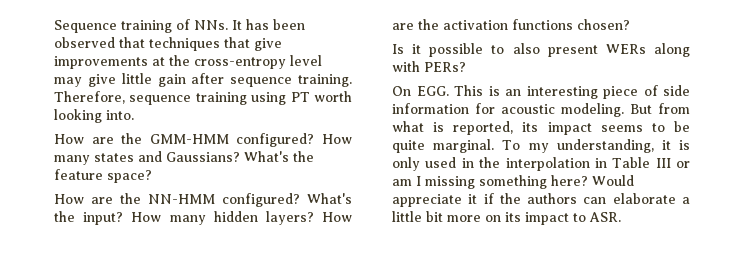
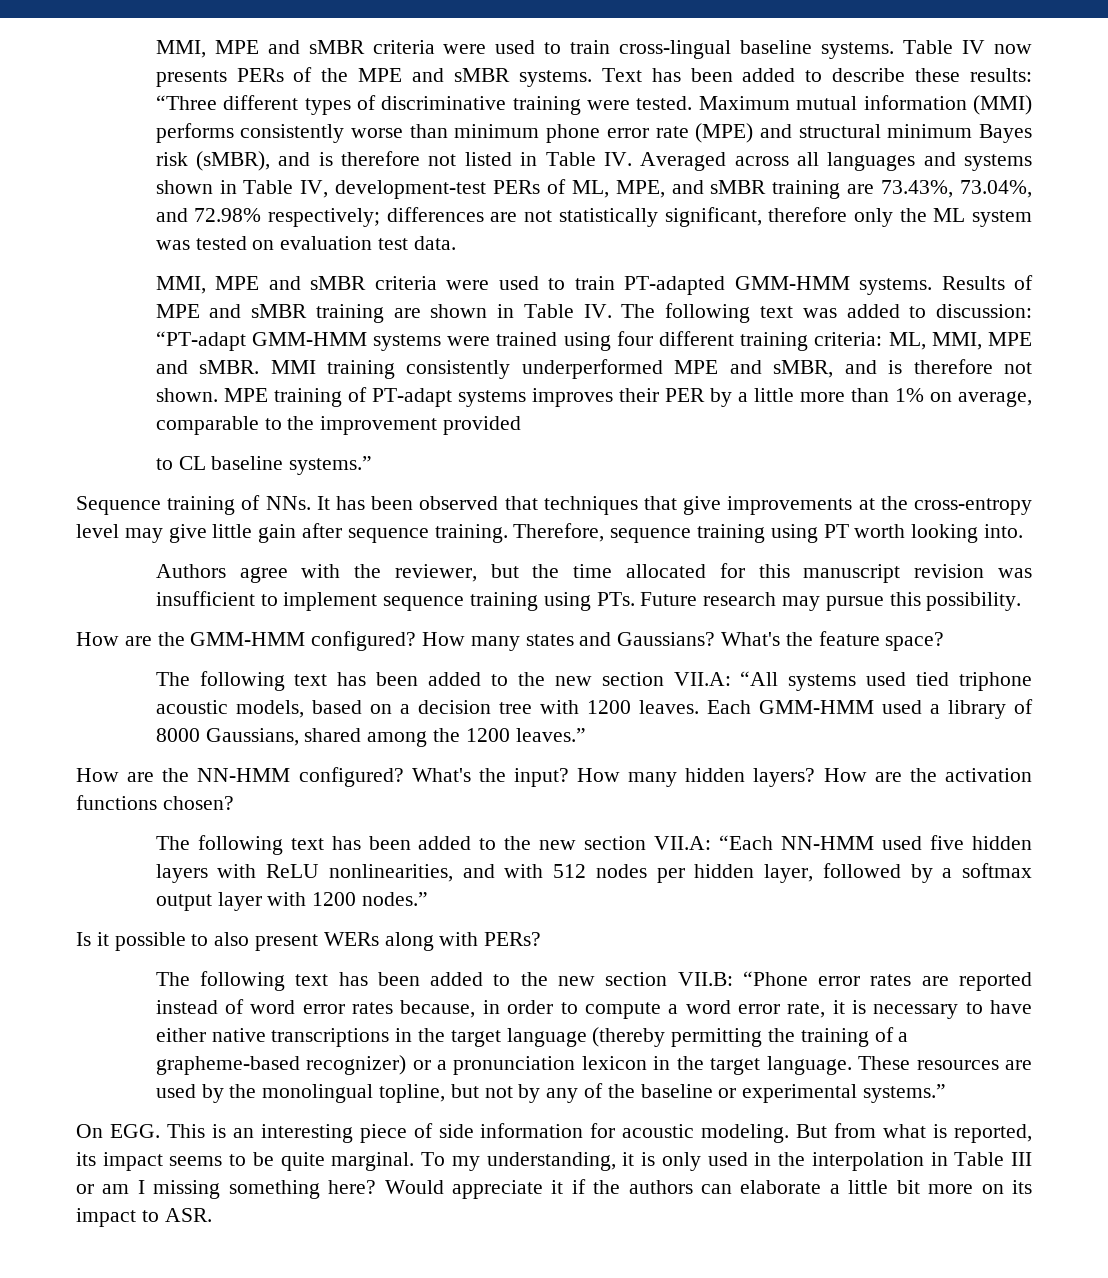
(54, 26) none -> [155,40,1032,59] [155,67,1033,87] [155,95,1032,115] [155,123,1032,143] [155,151,1033,171] [155,179,1032,199] [155,207,1032,227] [155,236,456,250] [155,275,1033,295] [155,303,1033,323] [155,331,1032,351] [155,359,1032,379] [155,387,1032,407] [155,416,521,435] [155,456,373,475] MMI, MPE and sMBR criteria were used to train cross-lingual baseline systems. Table IV now presents PERs of the MPE and sMBR systems. Text has been added to describe these results: “Three different types of discriminative training were tested. Maximum mutual information (MMI) performs consistently worse than minimum phone error rate (MPE) and structural minimum Bayes risk (sMBR), and is therefore not listed in Table IV. Averaged across all languages and systems shown in Table IV, development-test PERs of ML, MPE, and sMBR training are 73.43%, 73.04%, and 72.98% respectively; differences are not statistically significant, therefore only the ML system was tested on evaluation test data. // MMI, MPE and sMBR criteria were used to train PT-adapted GMM-HMM systems. Results of MPE and sMBR training are shown in Table IV. The following text was added to discussion: “PT-adapt GMM-HMM systems were trained using four different training criteria: ML, MMI, MPE and sMBR. MMI training consistently underperformed MPE and sMBR, and is therefore not shown. MPE training of PT-adapt systems improves their PER by a little more than 1% on average, comparable to the improvement provided // to CL baseline systems.” //
(134, 115) none -> [155,563,1032,583] [155,591,1022,611] // Authors agree with the reviewer, but the time allocated for this manuscript revision was insufficient to implement sequence training using PTs. Future research may pursue this possibility.
(152, 176) none -> [155,671,1033,691] [155,699,1033,719] [155,728,586,747] // The following text has been added to the new section VII.A: “All systems used tied triphone acoustic models, based on a decision tree with 1200 leaves. Each GMM-HMM used a library of 8000 Gaussians, shared among the 1200 leaves.”
(630, 24) none -> [155,835,1032,855] [155,863,1033,883] [155,892,428,911] // The following text has been added to the new section VII.A: “Each NN-HMM used five hidden layers with ReLU nonlinearities, and with 512 nodes per hidden layer, followed by a softmax output layer with 1200 nodes.”
(466, 67) none -> [155,971,1032,991] [155,999,1032,1019] [155,1027,909,1047] [155,1055,1032,1075] [155,1083,946,1103] // The following text has been added to the new section VII.B: “Phone error rates are reported instead of word error rates because, in order to compute a word error rate, it is necessary to have either native transcriptions in the target language (thereby permitting the training of a grapheme-based recognizer) or a pronunciation lexicon in the target language. These resources are used by the monolingual topline, but not by any of the baseline or experimental systems.”

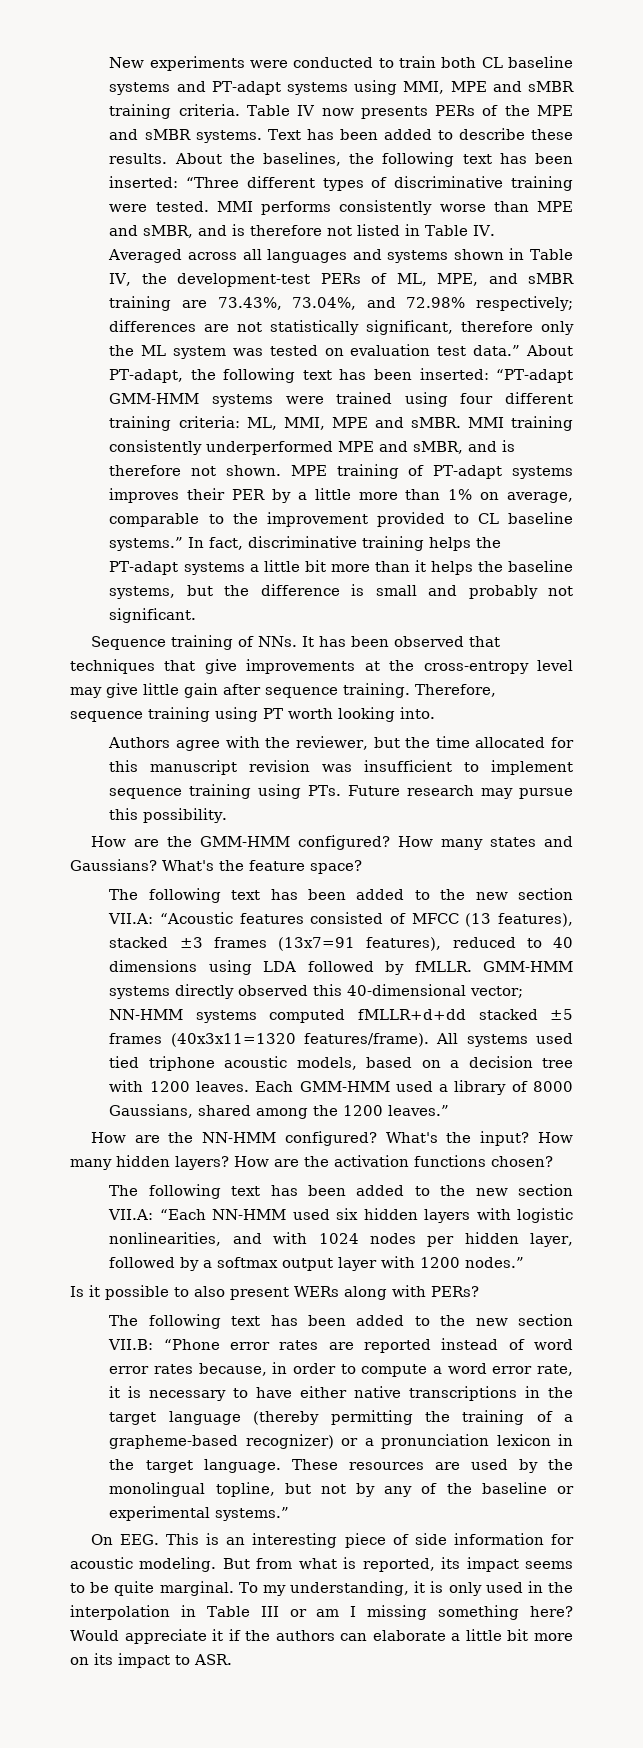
[155,40,895,59] MMI, MPE and sMBR criteria were used to train cross-lingual baseline systems. -> [109,56,573,71] [109,80,574,95] [109,104,240,119] New experiments were conducted to train both CL baseline systems and PT-adapt systems using MMI, MPE and sMBR training criteria.
[970,68,1033,82] results: -> [109,152,573,167] [109,176,179,188] results. About the baselines, the following text has been inserted:
[698,95,1032,115] [155,123,1032,143] [155,151,271,171] Maximum mutual information (MMI) performs consistently worse than minimum phone error rate (MPE) and structural minimum Bayes risk (sMBR), -> [216,200,573,215] [109,225,194,238] MMI performs consistently worse than MPE and sMBR,
(329, 189) none -> [141,273,167,284] the
[413,236,456,250] [155,275,1033,295] [155,303,1033,323] data. // MMI, MPE and sMBR criteria were used to train PT-adapted GMM-HMM systems. Results of MPE and sMBR training are shown in Table IV. The following text was added to discussion: -> [473,345,573,356] [109,368,489,383] data.” About PT-adapt, the following text has been inserted:
(521, 425) // -> (445, 519) none
(373, 465) none -> [188,536,502,551] [109,560,573,575] [109,584,573,599] [109,608,197,623] In fact, discriminative training helps the PT-adapt systems a little bit more than it helps the baseline systems, but the difference is small and probably not significant.
[740,671,779,686] “All -> [160,912,573,927] [109,937,573,951] [109,960,573,975] [109,984,524,999] [109,1009,573,1023] [109,1033,459,1047] “Acoustic features consisted of MFCC (13 features), stacked ±3 frames (13x7=91 features), reduced to 40 dimensions using LDA followed by fMLLR. GMM-HMM systems directly observed this 40-dimensional vector; NN-HMM systems computed fMLLR+d+dd stacked ±5 frames (40x3x11=1320 features/frame). All
[930,835,965,850] five -> [336,1208,359,1220] six
[266,864,320,878] ReLU -> [516,1208,573,1223] logistic
[553,864,587,878] 512 -> [318,1233,359,1244] 1024
[109,1124,160,1138] EGG. -> [119,1534,159,1545] EEG.

